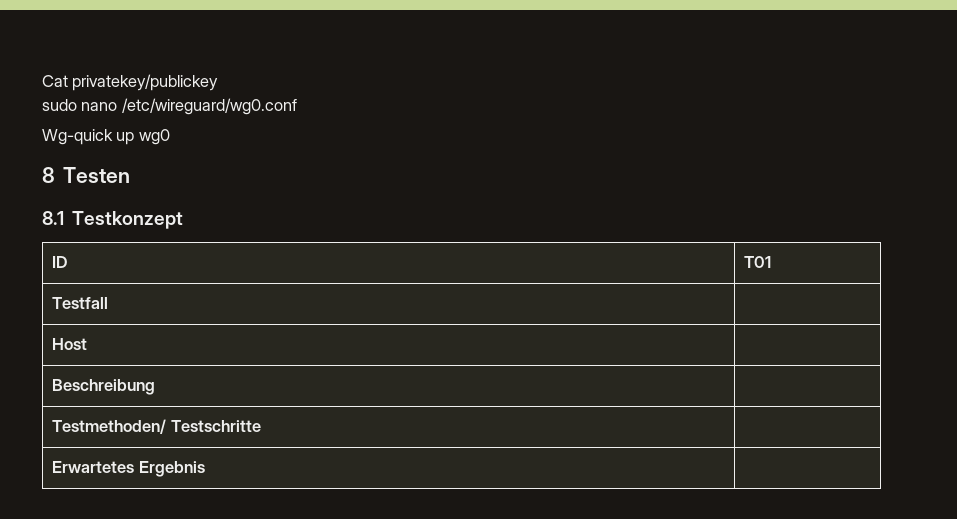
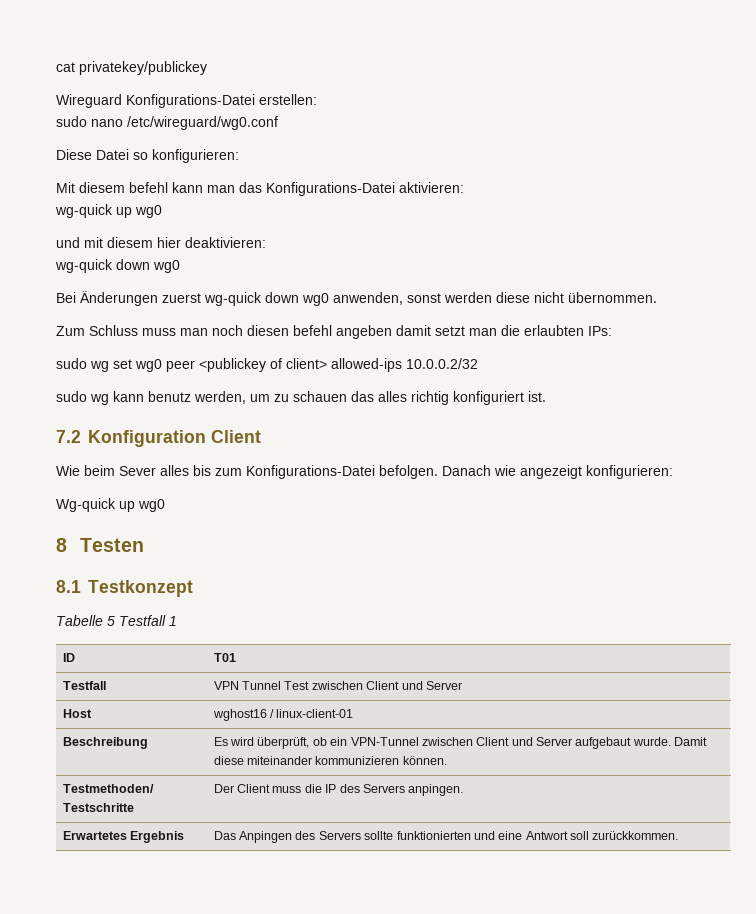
[42,75,68,87] Cat -> [56,62,75,72] cat
(219, 82) none -> [56,94,317,108] // Wireguard Konfigurations-Datei erstellen:
(297, 106) none -> [56,149,239,163] [56,182,464,196] [55,204,162,218] [56,237,266,248] [55,259,180,273] [56,291,657,306] [56,325,612,339] [56,358,478,372] [56,391,546,405] [56,430,261,447] [56,465,673,479] // Diese Datei so konfigurieren: // Mit diesem befehl kann man das Konfigurations-Datei aktivieren: // wg-quick up wg0 // und mit diesem hier deaktivieren: // wg-quick down wg0 // Bei Änderungen zuerst wg-quick down wg0 anwenden, sonst werden diese nicht übernommen. // Zum Schluss muss man noch diesen befehl angeben damit setzt man die erlaubten IPs: // sudo wg set wg0 peer <publickey of client> allowed-ips 10.0.0.2/32 // sudo wg kann benutz werden, um zu schauen das alles richtig konfiguriert ist. // 7.2 Konfiguration Client // Wie beim Sever alles bis zum Konfigurations-Datei befolgen. Danach wie angezeigt konfigurieren:
(184, 220) none -> [56,615,177,626] // Tabelle 5 Testfall 1
[52,338,88,350] [52,379,156,395] [52,419,261,434] [52,461,205,477] // Host | // Beschreibung | // Testmethoden/ Testschritte | // Erwartetes Ergebnis | -> [213,681,462,690] [62,709,92,718] [212,709,354,721] [62,737,148,749] [213,737,708,749] [213,756,447,765] [62,784,154,793] [62,803,134,812] [213,784,464,796] [62,831,185,843] [213,831,679,843] VPN Tunnel Test zwischen Client und Server // Host | wghost16 / linux-client-01 // Beschreibung | Es wird überprüft, ob ein VPN-Tunnel zwischen Client und Server aufgebaut wurde. Damit diese miteinander kommunizieren können. // Testmethoden/ Testschritte | Der Client muss die IP des Servers anpingen. // Erwartetes Ergebnis | Das Anpingen des Servers sollte funktionierten und eine Antwort soll zurückkommen.

